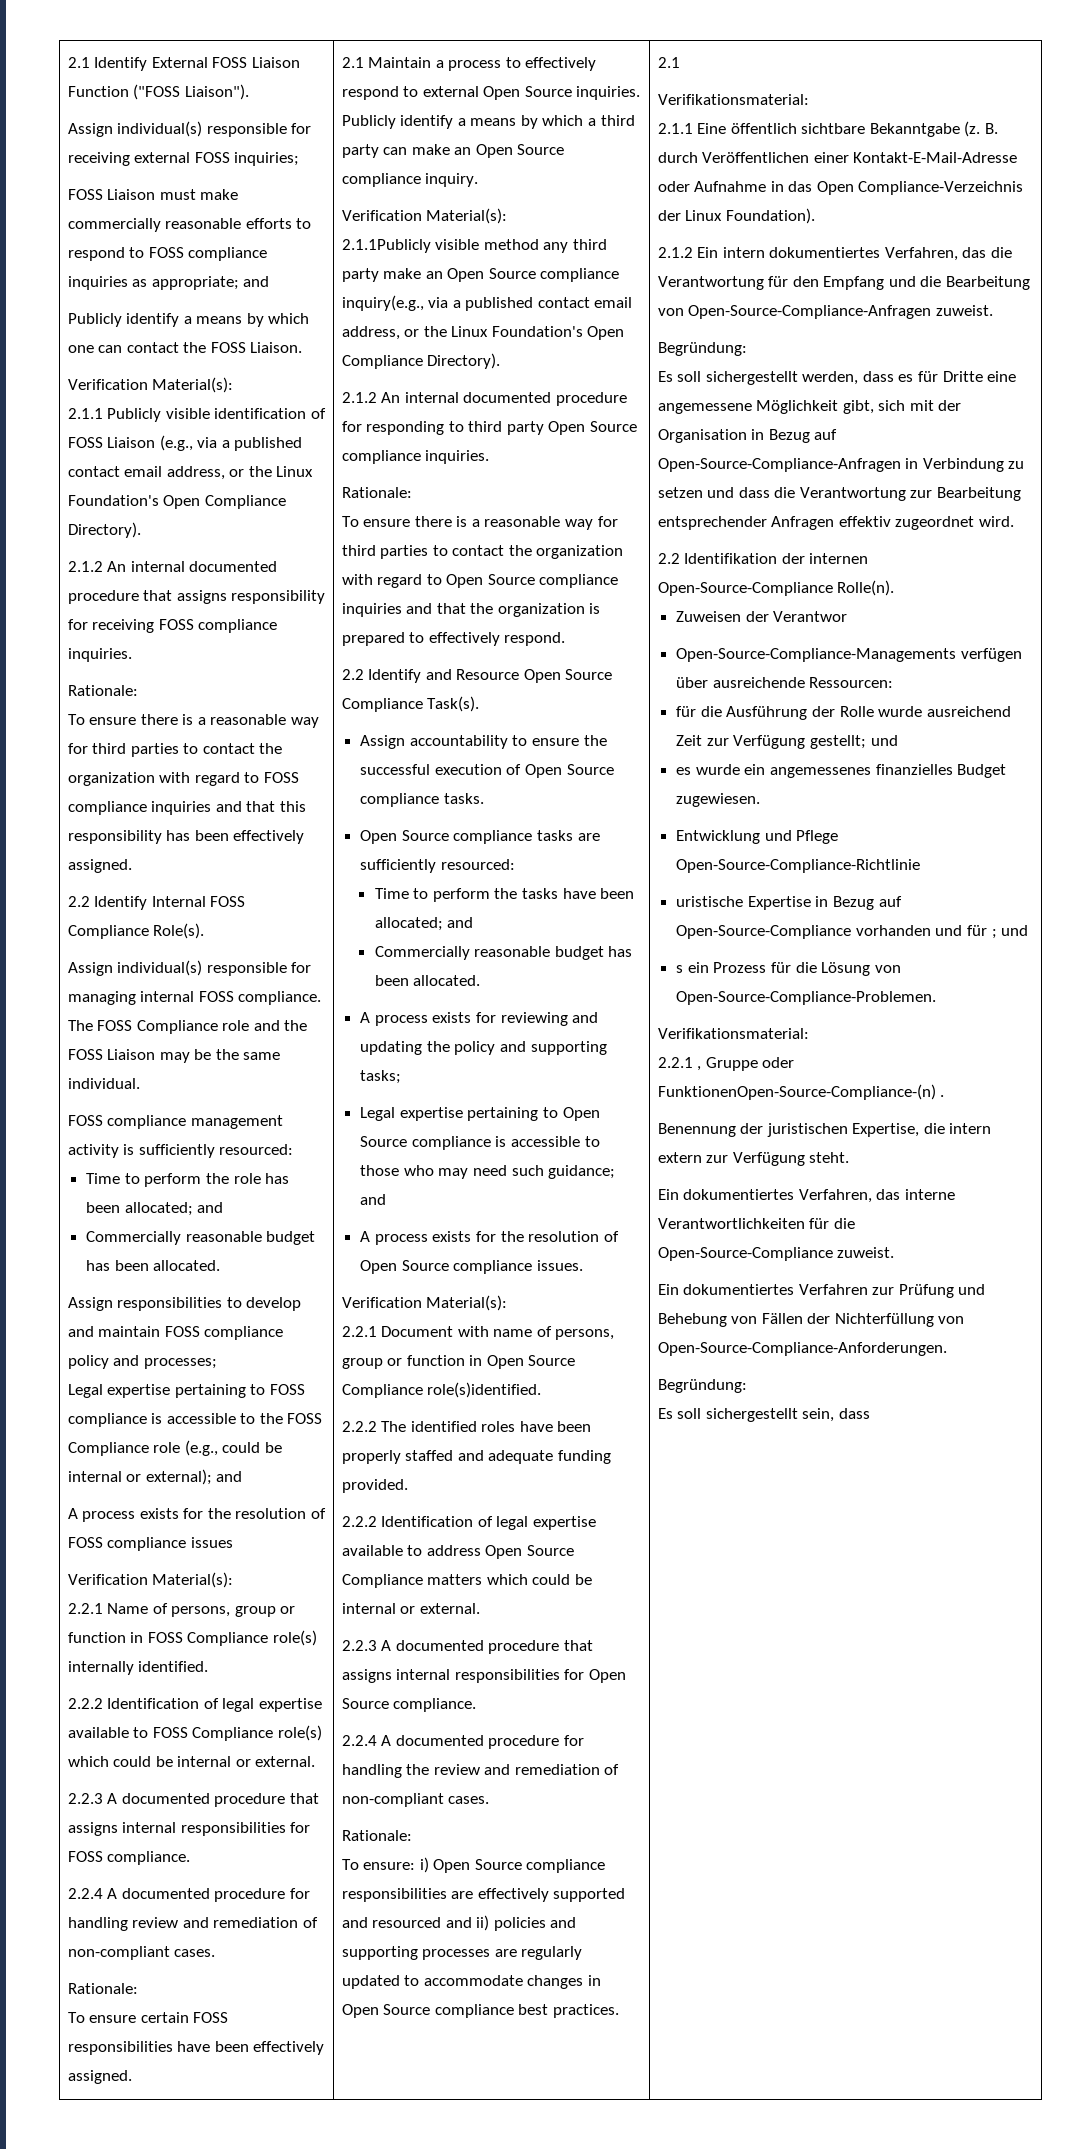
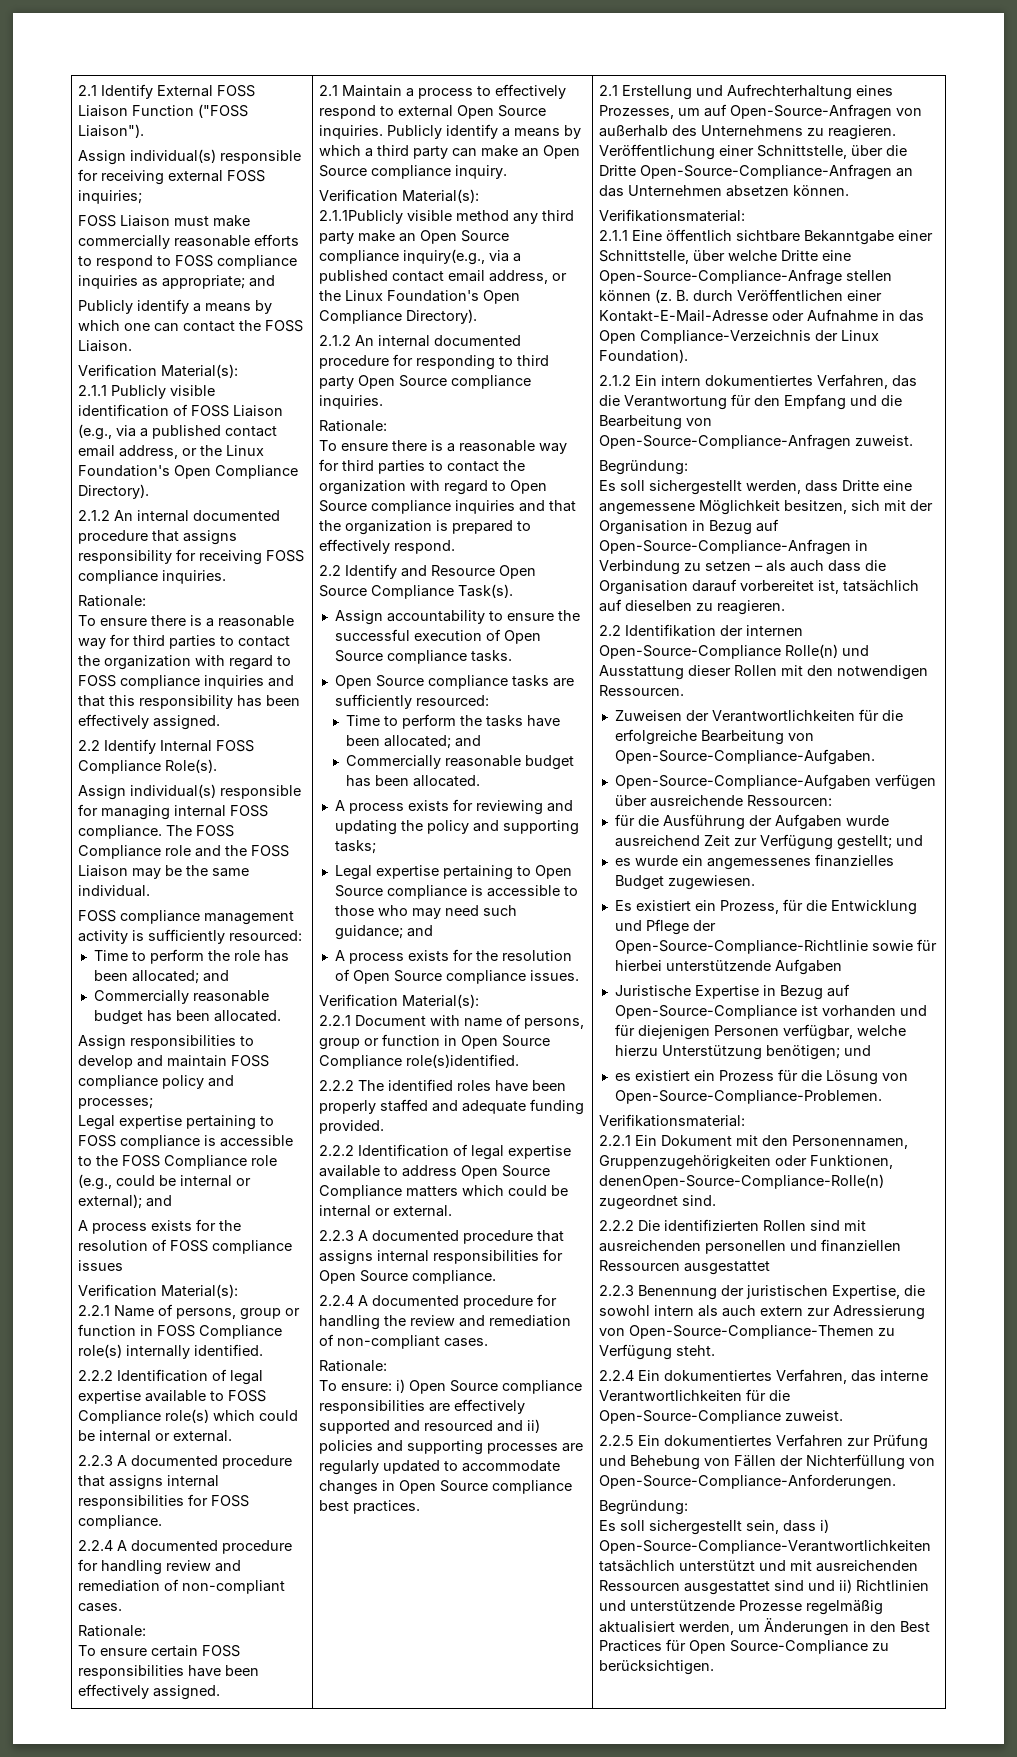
(680, 62) none -> [622,84,894,100] [599,104,923,120] [599,125,897,140] [599,144,908,160] [599,164,914,180] [599,185,850,197] Erstellung und Aufrechterhaltung eines Prozesses, um auf Open-Source-Anfragen von außerhalb des Unternehmens zu reagieren. Veröffentlichung einer Schnittstelle, über die Dritte Open-Source-Compliance-Anfragen an das Unternehmen absetzen können.
(960, 130) none -> [898,230,934,241] [599,250,852,264] [599,269,893,285] [599,290,652,301] einer Schnittstelle, über welche Dritte eine Open-Source-Compliance-Anfrage stellen können
[898,371,939,382] es für -> (839, 486) none
[842,400,874,414] gibt, -> [784,500,848,514] besitzen,
[707,487,1022,501] [657,516,1014,530] und dass die Verantwortung zur Bearbeitung entsprechender Anfragen effektiv zugeordnet wird. -> [755,560,887,572] [599,579,920,595] [599,599,786,615] – als auch dass die Organisation darauf vorbereitet ist, tatsächlich auf dieselben zu reagieren.
[837,580,895,596] [676,611,848,622] [676,648,957,662] Rolle(n). // Zuweisen der Verantwor // Open-Source-Compliance-Managements -> [785,644,870,658] [599,665,929,680] [599,685,685,696] [615,709,904,722] [615,729,815,745] [615,749,876,765] [615,774,872,790] Rolle(n) und Ausstattung dieser Rollen mit den notwendigen Ressourcen. // Zuweisen der Verantwortlichkeiten für die erfolgreiche Bearbeitung von Open-Source-Compliance-Aufgaben. // Open-Source-Compliance-Aufgaben
[839,706,874,717] Rolle -> [775,814,843,830] Aufgaben
(761, 800) none -> [615,899,828,914] Es existiert ein Prozess, für die
(839, 837) none -> [693,920,717,931] der
[676,896,744,907] // uristische -> [872,939,938,951] [615,959,843,975] [615,985,692,996] sowie für hierbei unterstützende Aufgaben // Juristische
(852, 932) none -> [801,1005,819,1016] ist
[991,925,1029,939] [676,965,684,973] ; und // s -> [638,1024,907,1040] [615,1045,872,1060] [615,1070,691,1081] diejenigen Personen verfügbar, welche hierzu Unterstützung benötigen; und // es existiert
[697,1057,795,1071] [657,1084,945,1100] , Gruppe oder FunktionenOpen-Source-Compliance-(n) . // -> [635,1135,909,1149] [599,1155,894,1170] [599,1174,885,1189] [599,1195,717,1210] [599,1219,867,1231] [599,1239,902,1254] [599,1260,771,1275] [599,1285,635,1296] Ein Dokument mit den Personennamen, Gruppenzugehörigkeiten oder Funktionen, denenOpen-Source-Compliance-Rolle(n) zugeordnet sind. // 2.2.2 Die identifizierten Rollen sind mit ausreichenden personellen und finanziellen Ressourcen ausgestattet // 2.2.3
[949,1123,992,1134] [657,1152,729,1163] intern extern zur -> [599,1305,926,1320] [599,1325,896,1339] sowohl intern als auch extern zur Adressierung von Open-Source-Compliance-Themen zu
(850, 1157) none -> [599,1370,635,1381] 2.2.4
(895, 1252) none -> [599,1435,635,1446] 2.2.5
(870, 1413) none -> [820,1519,830,1533] [599,1540,932,1554] [599,1560,919,1572] [599,1579,930,1595] [599,1600,884,1615] [599,1618,931,1636] [599,1639,890,1654] [599,1660,715,1675] i) Open-Source-Compliance-Verantwortlichkeiten tatsächlich unterstützt und mit ausreichenden Ressourcen ausgestattet sind und ii) Richtlinien und unterstützende Prozesse regelmäßig aktualisiert werden, um Änderungen in den Best Practices für Open Source-Compliance zu berücksichtigen.

